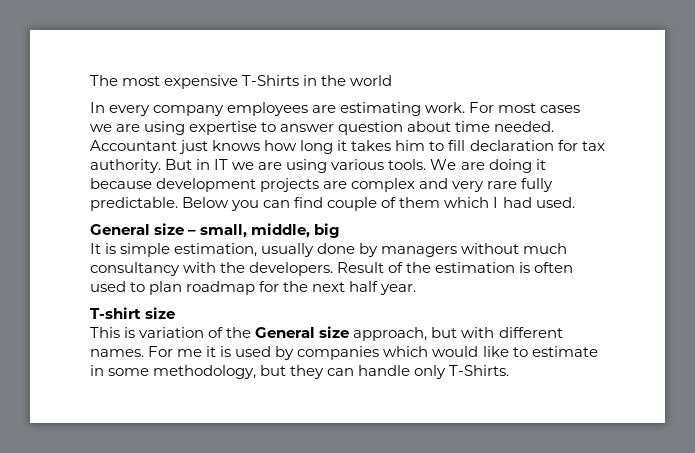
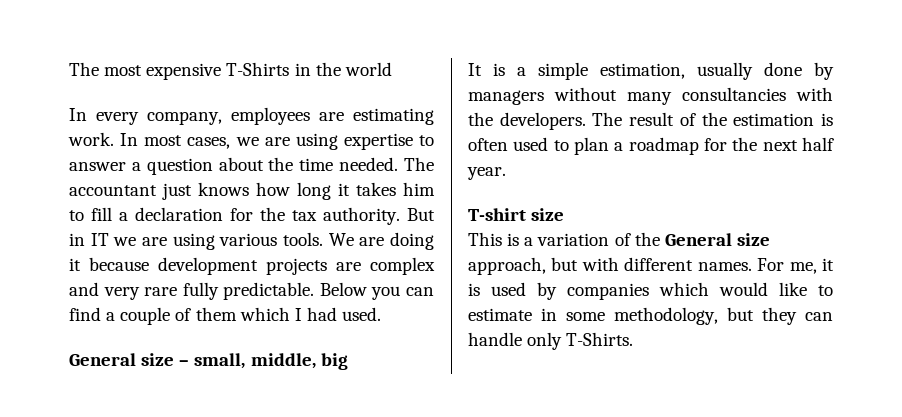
[153,105,225,116] company -> [147,111,222,125] company,
[469,102,581,113] For most cases -> [120,133,231,149] In most cases,
(335, 128) none -> [131,162,141,171] a
(452, 126) none -> [268,157,294,171] the
[90,140,177,151] Accountant -> [404,157,434,171] [69,185,157,196] The accountant
(466, 145) none -> [119,212,128,221] a
(578, 145) none -> [260,207,285,221] the
(324, 202) none -> [106,312,116,321] a
(117, 248) none -> [517,67,526,76] a
[523,243,568,254] [90,262,180,276] much consultancy -> [627,87,786,105] many consultancies
[337,262,385,273] Result -> [592,112,675,126] The result
(183, 288) none -> [614,142,624,151] a
(136, 332) none -> [524,237,534,246] a
[177,349,203,357] me -> [789,262,817,274] me,

